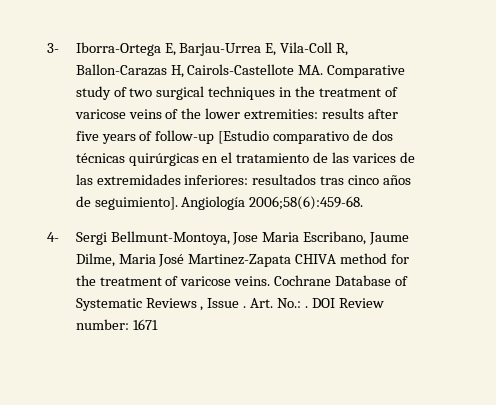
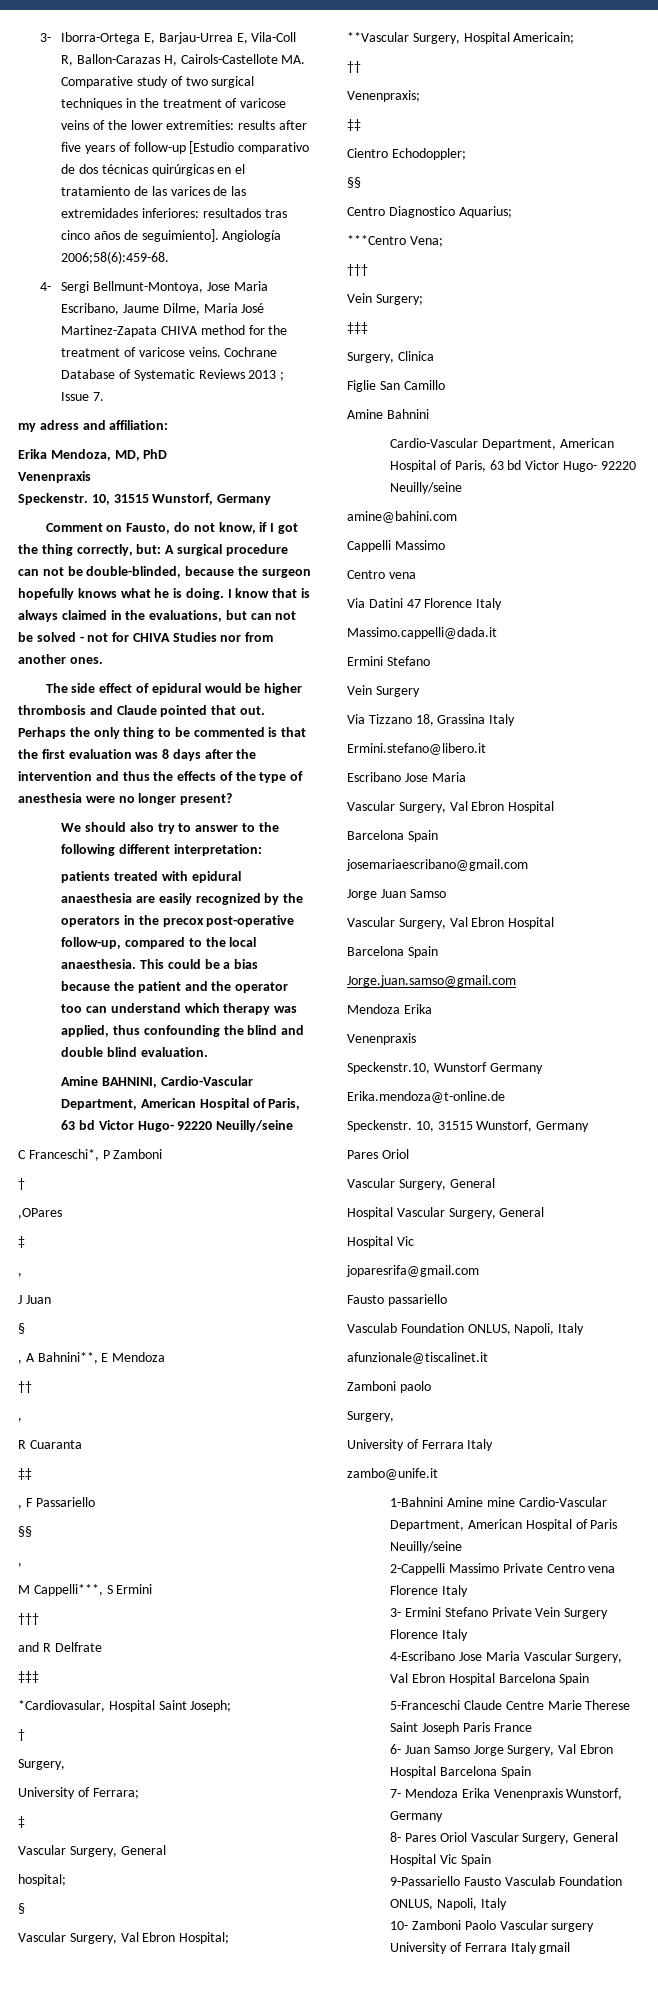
[200,298,384,311] [75,319,158,330] , Issue . Art. No.: . DOI Review number: 1671 -> [248,370,285,381] [61,392,105,401] [18,420,169,432] [18,449,168,461] [18,471,91,483] [18,493,272,505] [45,522,298,534] [18,544,288,556] [18,566,311,578] [18,588,311,600] [18,610,297,622] [18,632,274,642] [18,654,103,664] [45,683,303,695] [18,705,265,717] [18,727,307,739] [18,749,257,761] [18,771,304,783] [18,793,233,805] [61,822,279,834] [61,844,262,856] [61,871,241,883] [61,893,304,905] [61,915,295,927] [61,937,257,949] [61,959,259,969] [61,981,289,993] [61,1003,298,1015] [61,1025,305,1037] [61,1047,208,1057] [61,1076,253,1088] [61,1098,301,1110] [61,1120,294,1132] [18,1149,163,1161] [18,1178,25,1190] [18,1208,62,1219] [18,1236,25,1248] [18,1273,22,1277] [18,1295,51,1304] [18,1323,25,1334] [18,1352,166,1364] [18,1381,32,1393] [18,1418,22,1422] [18,1440,82,1449] [18,1468,32,1480] [18,1497,95,1509] [18,1526,32,1537] [18,1563,22,1567] [18,1584,153,1596] [18,1613,39,1625] [18,1642,102,1652] [18,1671,39,1683] [18,1700,232,1712] [18,1729,25,1741] [18,1759,65,1770] [18,1787,139,1799] [18,1816,25,1828] [18,1845,166,1857] [18,1874,66,1886] [18,1903,25,1914] [18,1932,230,1944] [347,32,575,44] [347,61,361,73] [347,90,420,102] [347,119,361,131] [347,148,466,160] [347,177,361,188] [347,206,512,218] [347,235,443,247] [347,264,368,276] [347,293,423,305] [347,322,368,334] [347,351,434,363] [347,380,445,392] [347,409,429,419] [390,438,614,450] [390,460,636,472] [390,482,463,494] [347,511,457,523] [347,540,445,552] [347,570,416,579] [347,598,503,610] [347,627,497,639] [347,656,430,666] [347,685,420,697] [347,714,516,726] [347,743,486,755] [347,772,466,782] [347,801,555,813] [347,830,438,842] [346,859,528,871] [347,889,446,900] [347,917,555,929] [347,946,438,958] [347,975,516,987] [347,1004,432,1014] [347,1033,416,1045] [347,1062,543,1074] [347,1091,505,1103] [347,1120,590,1132] [347,1149,409,1159] [347,1178,495,1190] [347,1207,545,1219] [347,1236,414,1248] [346,1265,479,1277] [347,1294,447,1306] [347,1323,585,1335] [347,1352,488,1364] [347,1381,431,1393] [347,1411,394,1422] [347,1439,494,1451] [347,1468,438,1480] [390,1497,607,1507] [390,1519,618,1531] [390,1541,463,1553] [390,1563,616,1575] [390,1585,469,1597] [390,1607,609,1619] [390,1629,469,1641] [390,1651,623,1663] [390,1673,590,1685] [390,1700,631,1710] [390,1722,532,1734] [390,1744,614,1756] [390,1766,531,1778] [390,1788,623,1800] [390,1811,444,1822] [390,1832,619,1844] [390,1854,491,1866] [390,1876,622,1886] [390,1898,507,1910] [390,1920,595,1932] [390,1942,571,1954] 2013 ; Issue 7. // my adress and affiliation: // Erika Mendoza, MD, PhD // Venenpraxis // Speckenstr. 10, 31515 Wunstorf, Germany // Comment on Fausto, do not know, if I got the thing correctly, but: A surgical procedure can not be double-blinded, because the surgeon hopefully knows what he is doing. I know that is always claimed in the evaluations, but can not be solved - not for CHIVA Studies nor from another ones. // The side effect of epidural would be higher thrombosis and Claude pointed that out. Perhaps the only thing to be commented is that the first evaluation was 8 days after the intervention and thus the effects of the type of anesthesia were no longer present? // We should also try to answer to the following different interpretation: // patients treated with epidural anaesthesia are easily recognized by the operators in the precox post-operative follow-up, compared to the local anaesthesia. This could be a bias because the patient and the operator too can understand which therapy was applied, thus confounding the blind and double blind evaluation. // Amine BAHNINI, Cardio-Vascular Department, American Hospital of Paris, 63 bd Victor Hugo- 92220 Neuilly/seine // C Franceschi*, P Zamboni // † // ,OPares // ‡ // , // J Juan // § // , A Bahnini**, E Mendoza // †† // , // R Cuaranta // ‡‡ // , F Passariello // §§ // , // M Cappelli***, S Ermini // ††† // and R Delfrate // ‡‡‡ // *Cardiovasular, Hospital Saint Joseph; // † // Surgery, // University of Ferrara; // ‡ // Vascular Surgery, General // hospital; // § // Vascular Surgery, Val Ebron Hospital; // **Vascular Surgery, Hospital Americain; // †† // Venenpraxis; // ‡‡ // Cientro Echodoppler; // §§ // Centro Diagnostico Aquarius; // ***Centro Vena; // ††† // Vein Surgery; // ‡‡‡ // Surgery, Clinica // Figlie San Camillo // Amine Bahnini // Cardio-Vascular Department, American Hospital of Paris, 63 bd Victor Hugo- 92220 Neuilly/seine // amine@bahini.com // Cappelli Massimo // Centro vena // Via Datini 47 Florence Italy // Massimo.cappelli@dada.it // Ermini Stefano // Vein Surgery // Via Tizzano 18, Grassina Italy // Ermini.stefano@libero.it // Escribano Jose Maria // Vascular Surgery, Val Ebron Hospital // Barcelona Spain // josemariaescribano@gmail.com // Jorge Juan Samso // Vascular Surgery, Val Ebron Hospital // Barcelona Spain // Jorge.juan.samso@gmail.com // Mendoza Erika // Venenpraxis // Speckenstr.10, Wunstorf Germany // Erika.mendoza@t-online.de // Speckenstr. 10, 31515 Wunstorf, Germany // Pares Oriol // Vascular Surgery, General // Hospital Vascular Surgery, General // Hospital Vic // joparesrifa@gmail.com // Fausto passariello // Vasculab Foundation ONLUS, Napoli, Italy // afunzionale@tiscalinet.it // Zamboni paolo // Surgery, // University of Ferrara Italy // zambo@unife.it // 1-Bahnini Amine mine Cardio-Vascular Department, American Hospital of Paris Neuilly/seine // 2-Cappelli Massimo Private Centro vena Florence Italy // 3- Ermini Stefano Private Vein Surgery Florence Italy // 4-Escribano Jose Maria Vascular Surgery, Val Ebron Hospital Barcelona Spain // 5-Franceschi Claude Centre Marie Therese Saint Joseph Paris France // 6- Juan Samso Jorge Surgery, Val Ebron Hospital Barcelona Spain // 7- Mendoza Erika Venenpraxis Wunstorf, Germany // 8- Pares Oriol Vascular Surgery, General Hospital Vic Spain // 9-Passariello Fausto Vasculab Foundation ONLUS, Napoli, Italy // 10- Zamboni Paolo Vascular surgery University of Ferrara Italy gmail

